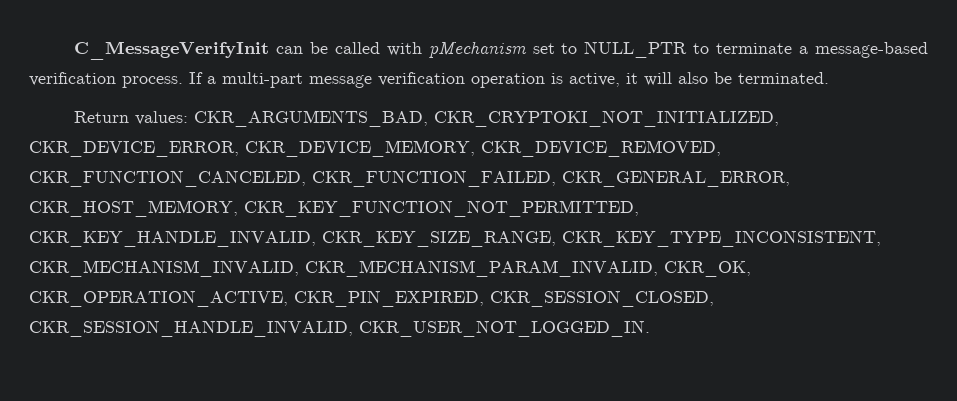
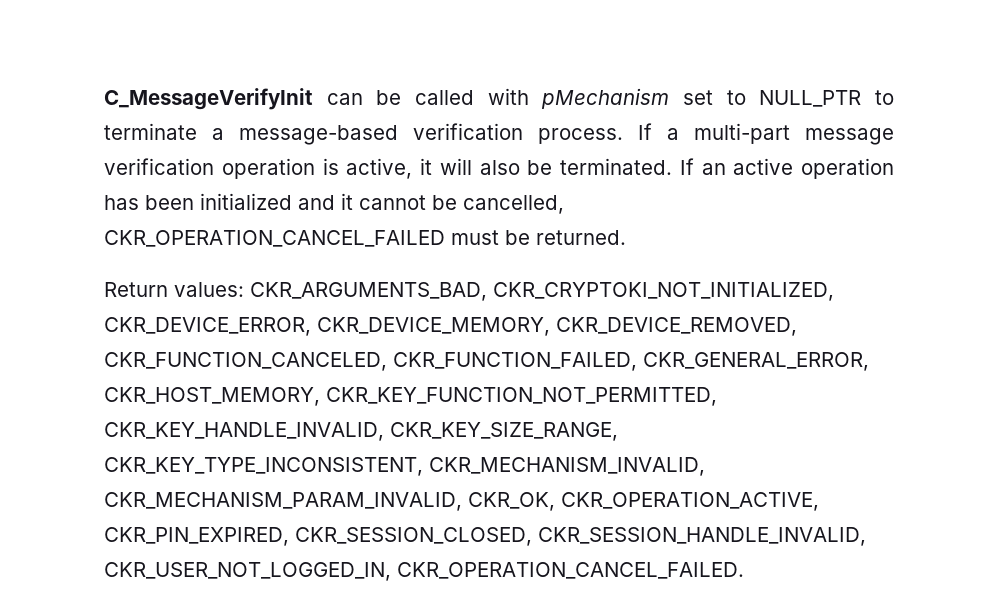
(829, 78) none -> [679,158,894,179] [104,193,564,214] [104,230,626,247] If an active operation has been initialized and it cannot be cancelled, CKR_OPERATION_CANCEL_FAILED must be returned.
[359,320,650,337] CKR_USER_NOT_LOGGED_IN. -> [104,562,744,581] CKR_USER_NOT_LOGGED_IN, CKR_OPERATION_CANCEL_FAILED.

